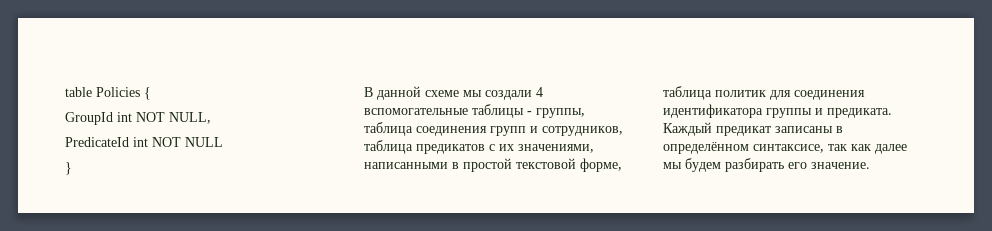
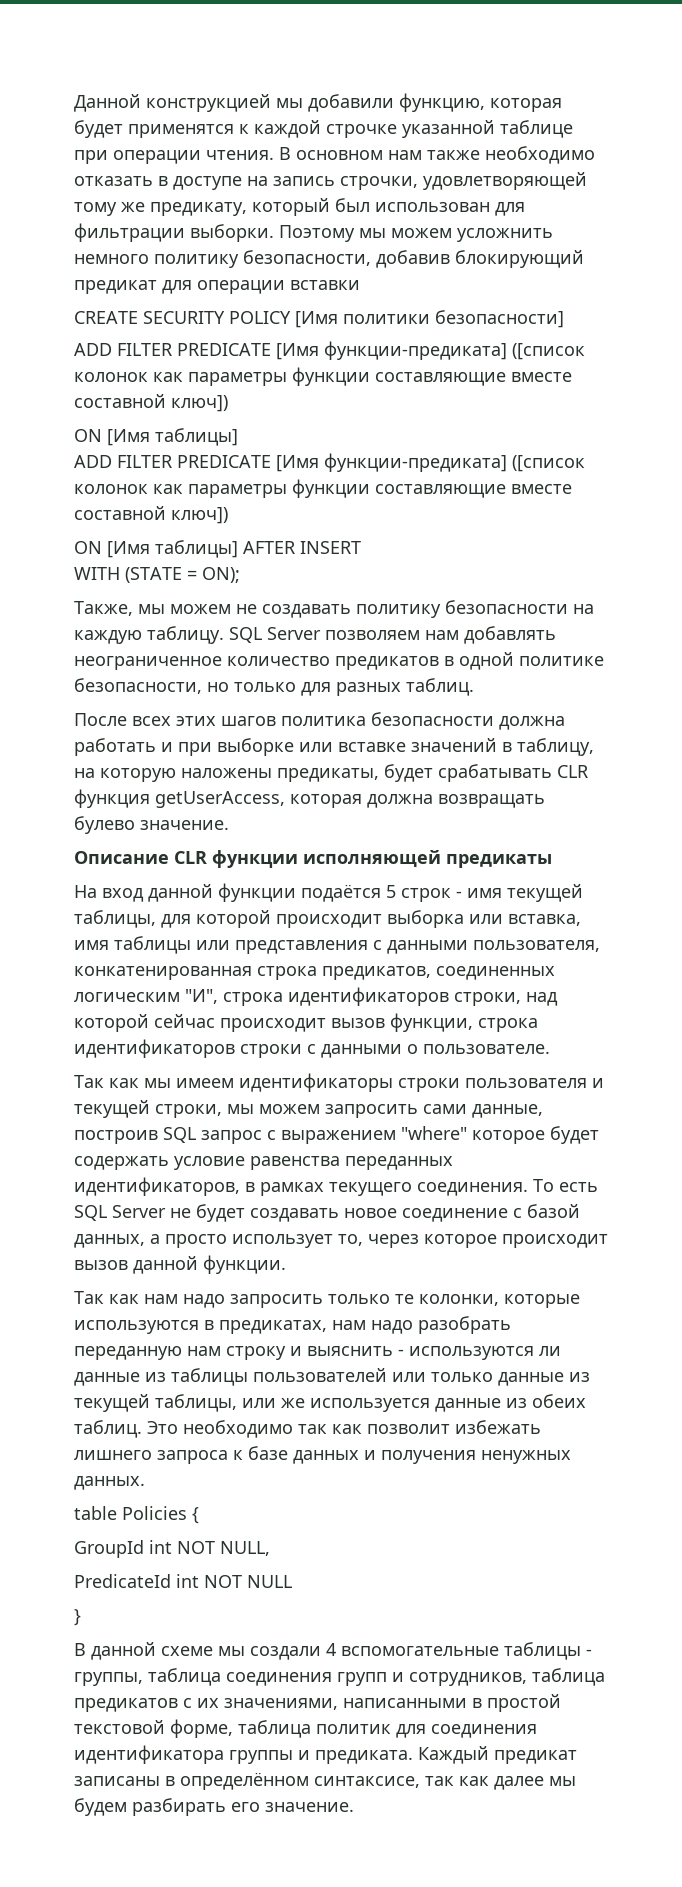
(65, 92) none -> [74,93,562,112] [74,120,573,138] [74,146,595,164] [74,172,587,190] [74,198,525,216] [74,223,553,242] [74,250,584,268] [74,280,360,294] [74,310,564,328] [74,341,585,360] [74,367,572,386] [74,394,228,412] [74,428,238,446] [74,453,585,472] [74,479,572,498] [74,506,228,524] [74,540,361,558] [74,567,240,583] [74,600,594,618] [74,626,556,644] [74,652,604,670] [74,678,474,696] [74,712,565,730] [74,738,594,756] [74,764,588,782] [74,789,545,808] [74,816,229,834] [74,850,552,868] [74,883,583,902] [74,910,581,928] [74,936,600,954] [74,966,555,980] [74,987,558,1006] [74,1013,538,1032] [74,1039,550,1058] [74,1073,604,1092] [74,1100,543,1118] [74,1126,599,1144] [74,1156,453,1170] [74,1177,598,1196] [74,1204,580,1222] [74,1234,608,1248] [74,1255,286,1274] [74,1291,580,1308] [74,1316,511,1334] [74,1346,561,1360] [74,1368,590,1386] [74,1394,586,1412] [74,1420,541,1438] [74,1446,571,1464] [74,1476,145,1490] Данной конструкцией мы добавили функцию, которая будет применятся к каждой строчке указанной таблице при операции чтения. В основном нам также необходимо отказать в доступе на запись строчки, удовлетворяющей тому же предикату, который был использован для фильтрации выборки. Поэтому мы можем усложнить немного политику безопасности, добавив блокирующий предикат для операции вставки // CREATE SECURITY POLICY [Имя политики безопасности] // ADD FILTER PREDICATE [Имя функции-предиката] ([список колонок как параметры функции составляющие вместе составной ключ]) // ON [Имя таблицы] // ADD FILTER PREDICATE [Имя функции-предиката] ([список колонок как параметры функции составляющие вместе составной ключ]) // ON [Имя таблицы] AFTER INSERT // WITH (STATE = ON); // Также, мы можем не создавать политику безопасности на каждую таблицу. SQL Server позволяем нам добавлять неограниченное количество предикатов в одной политике безопасности, но только для разных таблиц. // После всех этих шагов политика безопасности должна работать и при выборке или вставке значений в таблицу, на которую наложены предикаты, будет срабатывать CLR функция getUserAccess, которая должна возвращать булево значение. // Описание CLR функции исполняющей предикаты // На вход данной функции подаётся 5 строк - имя текущей таблицы, для которой происходит выборка или вставка, имя таблицы или представления с данными пользователя, конкатенированная строка предикатов, соединенных логическим "И", строка идентификаторов строки, над которой сейчас происходит вызов функции, строка идентификаторов строки с данными о пользователе. // Так как мы имеем идентификаторы строки пользователя и текущей строки, мы можем запросить сами данные, построив SQL запрос с выражением "where" которое будет содержать условие равенства переданных идентификаторов, в рамках текущего соединения. То есть SQL Server не будет создавать новое соединение с базой данных, а просто использует то, через которое происходит вызов данной функции. // Так как нам надо запросить только те колонки, которые используются в предикатах, нам надо разобрать переданную нам строку и выяснить - используются ли данные из таблицы пользователей или только данные из текущей таблицы, или же используется данные из обеих таблиц. Это необходимо так как позволит избежать лишнего запроса к базе данных и получения ненужных данных. //

